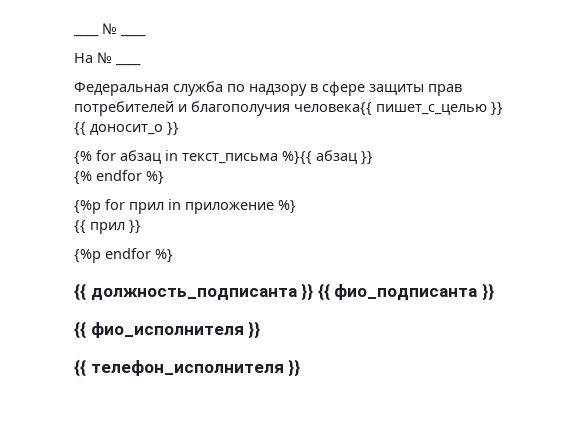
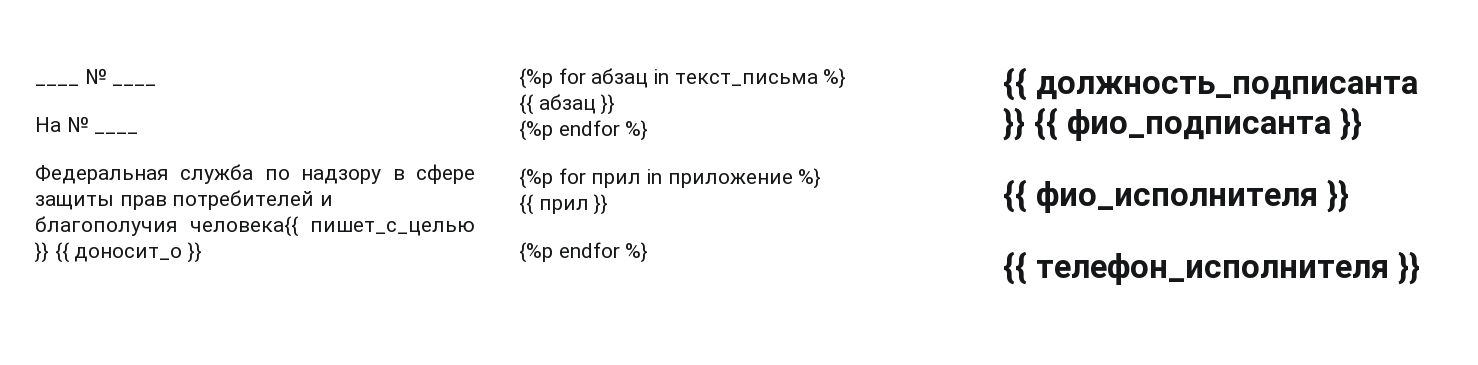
[74,151,92,165] {% -> [519,68,553,89] {%p
[282,151,312,165] %}{{ -> [823,68,847,89] [519,94,534,115] %} // {{
[74,171,92,185] {% -> [519,120,553,141] {%p

